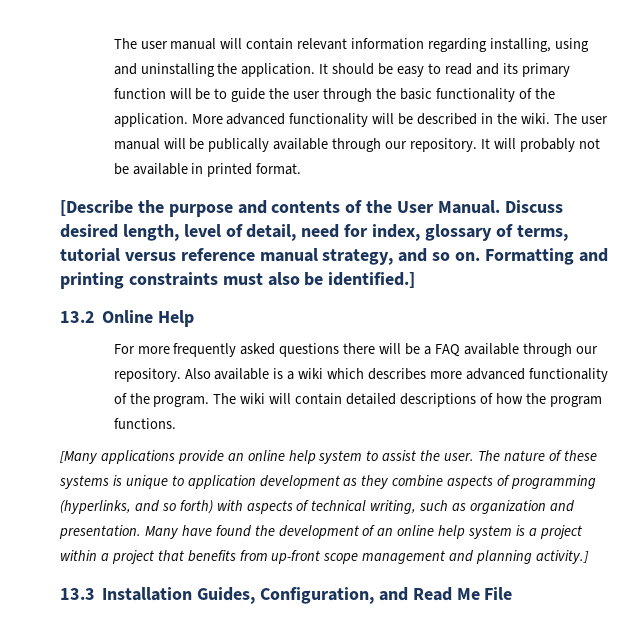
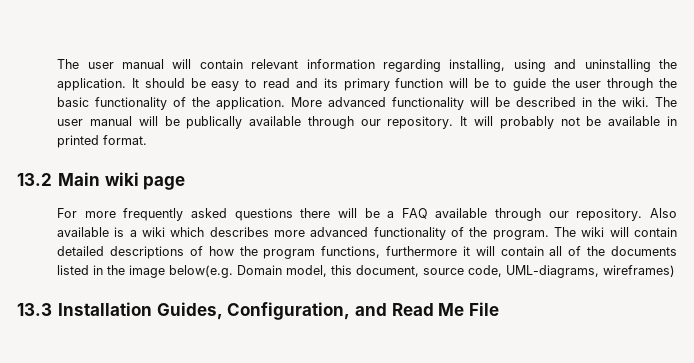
[60,200,563,217] [60,224,568,241] [60,248,608,265] [60,272,416,289] [60,310,195,327] [Describe the purpose and contents of the User Manual. Discuss desired length, level of detail, need for index, glossary of terms, tutorial versus reference manual strategy, and so on. Formatting and printing constraints must also be identified.] // 13.2 Online Help -> [17,172,186,190] 13.2 Main wiki page
[113,418,176,429] [60,450,597,464] [59,475,597,489] [60,500,574,514] [59,525,582,539] [60,550,590,564] functions. // [Many applications provide an online help system to assist the user. The nature of these systems is unique to application development as they combine aspects of programming (hyperlinks, and so forth) with aspects of technical writing, such as organization and presentation. Many have found the development of an online help system is a project within a project that benefits from up-front scope management and planning activity.] -> [321,246,677,258] [57,265,676,278] functions, furthermore it will contain all of the documents listed in the image below(e.g. Domain model, this document, source code, UML-diagrams, wireframes)

